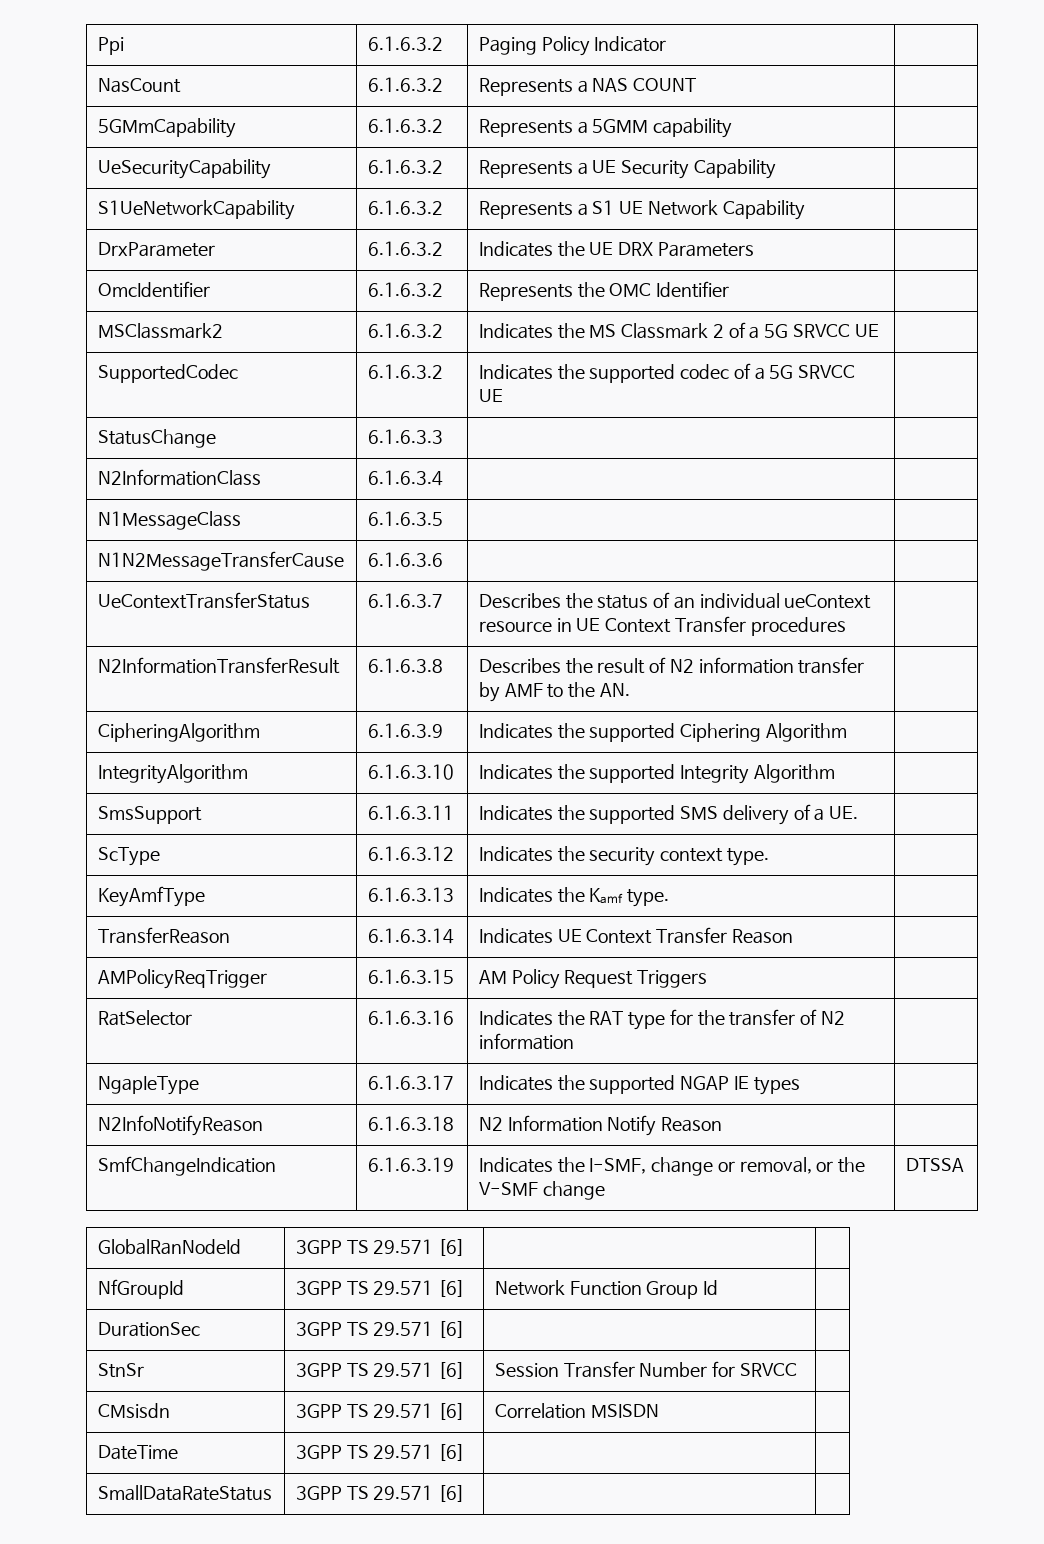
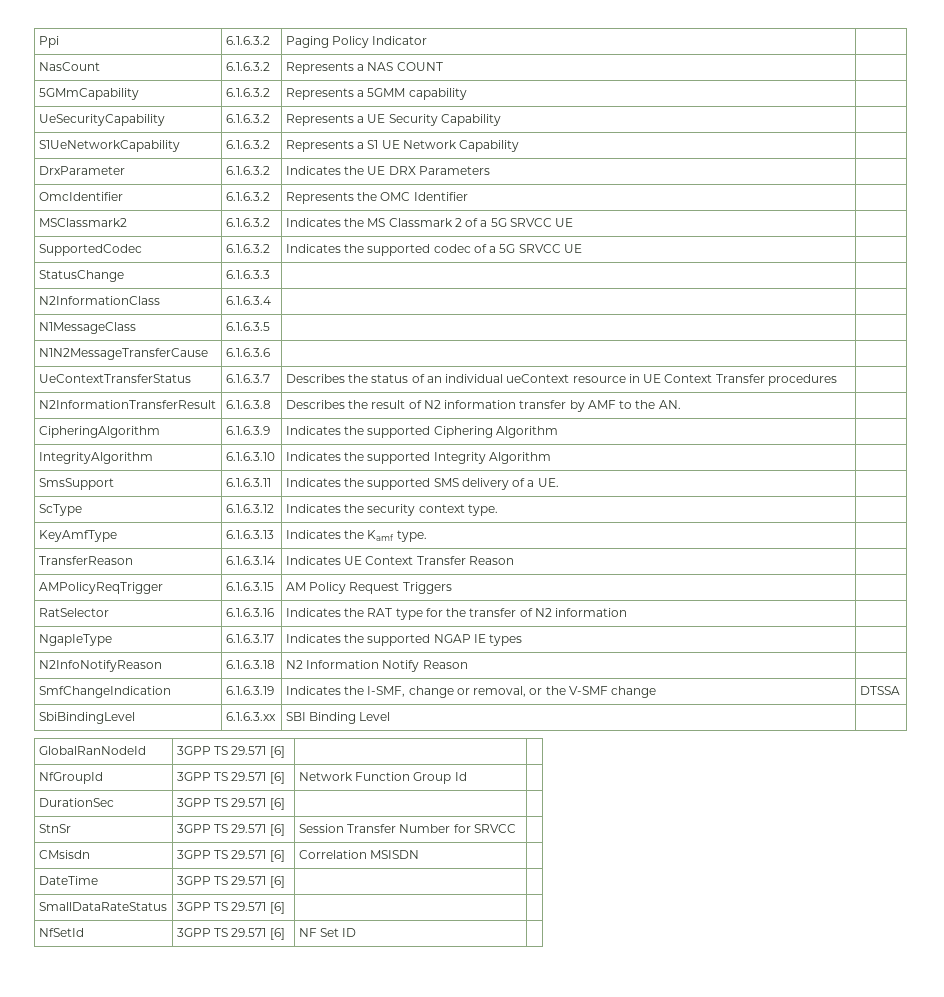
(964, 1165) none -> [38,712,135,724] [225,712,276,721] [285,712,391,724] // SbiBindingLevel | 6.1.6.3.xx | SBI Binding Level |
(466, 1493) none -> [38,928,84,937] [176,928,285,940] [298,928,357,937] // NfSetId | 3GPP TS 29.571 [6] | NF Set ID |

